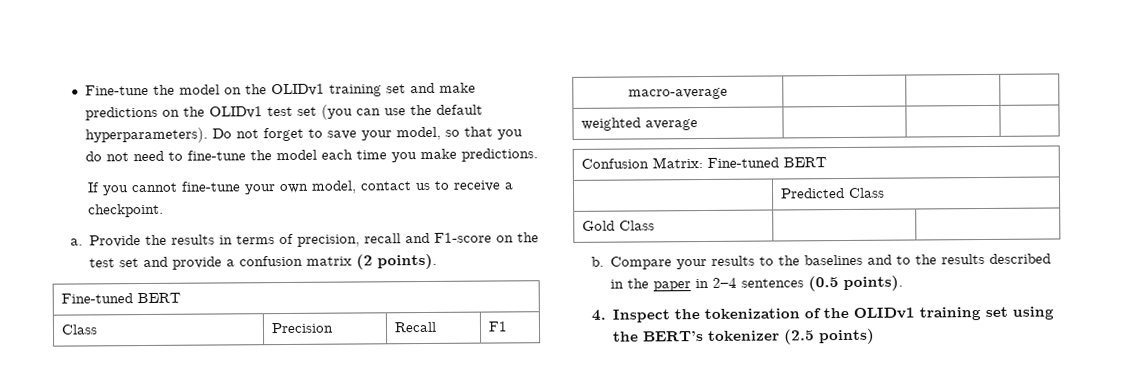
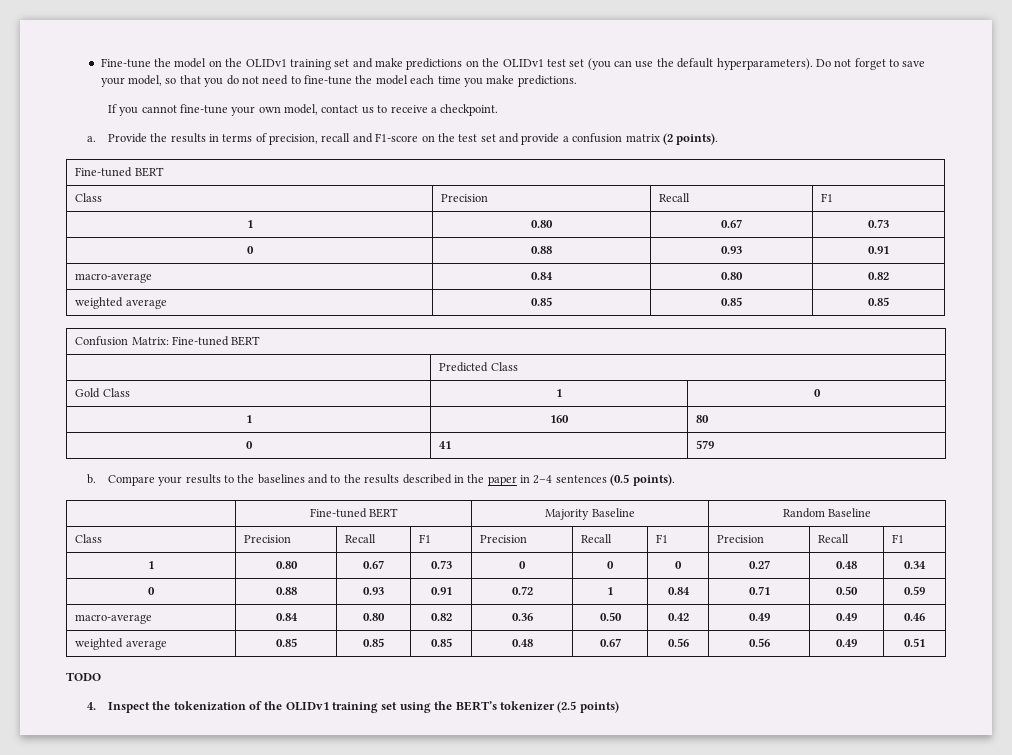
[628,87,728,100] [581,117,699,131] macro-average | | | // weighted average | | | -> [246,220,253,228] [531,220,553,228] [721,219,742,228] [868,219,889,228] [246,246,254,254] [531,246,552,254] [721,246,742,254] [868,246,889,254] [75,273,153,283] [531,272,553,280] [721,272,743,280] [868,272,889,280] [75,297,167,309] [531,297,552,306] [721,297,742,306] [868,297,889,306] 1 | 0.80 | 0.67 | 0.73 // 0 | 0.88 | 0.93 | 0.91 // macro-average | 0.84 | 0.80 | 0.82 // weighted average | 0.85 | 0.85 | 0.85
(656, 225) | -> [556,389,562,397] [813,389,821,397] [245,415,252,423] [550,415,569,423] [696,415,710,423] [245,441,253,449] [439,441,452,449] [696,440,715,449] 1 | 0 // 1 | 160 | 80 // 0 | 41 | 579
(904, 283) none -> [309,508,399,518] [545,508,635,520] [782,508,872,518] [75,534,103,543] [244,535,292,543] [345,534,377,543] [419,534,432,543] [480,535,528,543] [581,534,613,543] [656,534,669,543] [717,535,765,543] [818,534,850,543] [892,534,905,543] [148,561,154,569] [275,561,298,569] [363,560,384,569] [430,560,452,569] [519,561,526,569] [607,561,614,569] [675,561,682,569] [748,560,770,569] [836,561,857,569] [904,561,926,569] [148,587,155,595] [275,587,297,595] [363,587,384,595] [430,587,452,595] [511,586,533,595] [607,587,613,595] [667,587,690,595] [748,586,770,595] [836,586,858,595] [904,586,925,595] [75,614,153,624] [275,613,298,621] [363,613,385,621] [430,613,452,621] [511,613,533,621] [599,612,622,621] [667,613,689,621] [748,613,770,621] [836,613,857,621] [904,613,925,621] [75,638,167,650] [275,638,297,647] [363,638,384,647] [430,638,452,647] [511,639,533,647] [599,638,621,647] [667,638,689,647] [748,638,770,647] [836,639,857,647] [904,638,925,647] [66,672,101,681] // | Fine-tuned BERT | Majority Baseline | Random Baseline // Class | Precision | Recall | F1 | Precision | Recall | F1 | Precision | Recall | F1 // 1 | 0.80 | 0.67 | 0.73 | 0 | 0 | 0 | 0.27 | 0.48 | 0.34 // 0 | 0.88 | 0.93 | 0.91 | 0.72 | 1 | 0.84 | 0.71 | 0.50 | 0.59 // macro-average | 0.84 | 0.80 | 0.82 | 0.36 | 0.50 | 0.42 | 0.49 | 0.49 | 0.46 // weighted average | 0.85 | 0.85 | 0.85 | 0.48 | 0.67 | 0.56 | 0.56 | 0.49 | 0.51 // TODO

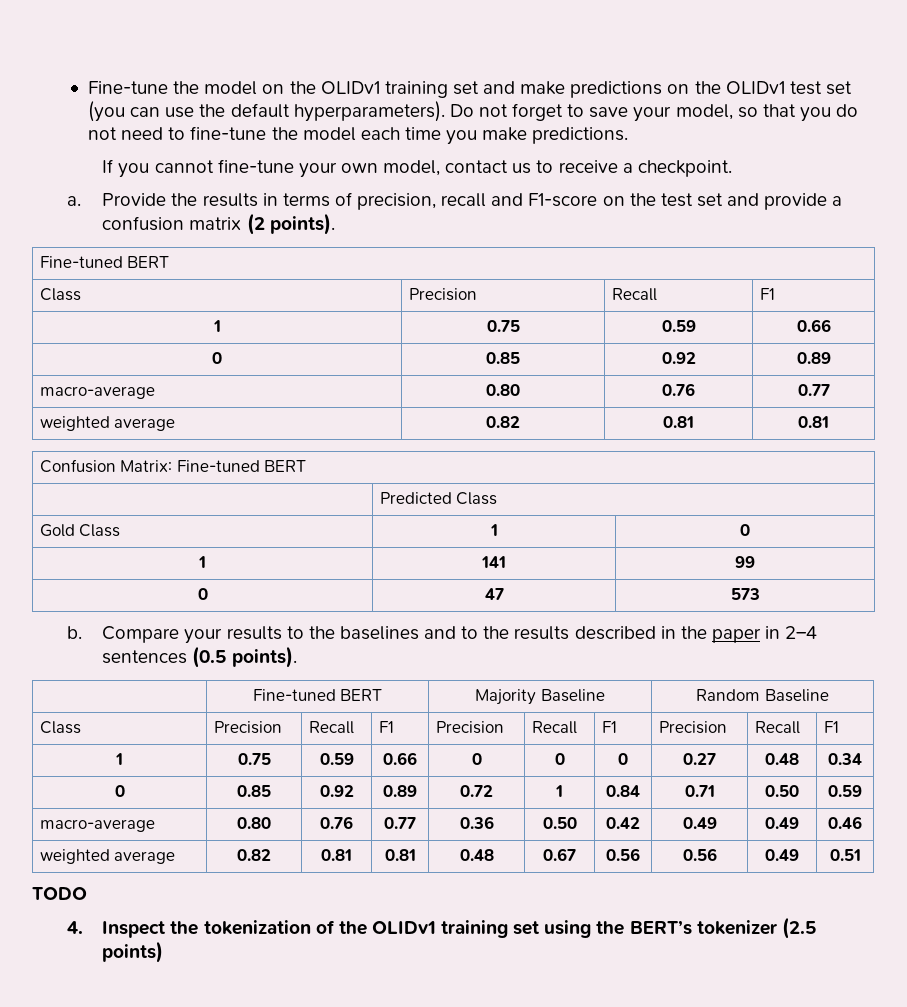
[531,220,553,228] [721,219,742,228] [868,219,889,228] [246,246,254,254] [531,246,552,254] [721,246,742,254] [868,246,889,254] [75,273,153,283] [531,272,553,280] [721,272,743,280] [868,272,889,280] [75,297,167,309] [531,297,552,306] [721,297,742,306] [868,297,889,306] 0.80 | 0.67 | 0.73 // 0 | 0.88 | 0.93 | 0.91 // macro-average | 0.84 | 0.80 | 0.82 // weighted average | 0.85 | 0.85 | 0.85 -> [486,320,520,332] [661,320,696,332] [796,319,831,332] [212,352,222,364] [486,352,520,364] [661,352,696,364] [796,352,831,364] [39,386,155,399] [486,384,520,396] [662,383,695,396] [797,384,830,396] [39,416,176,431] [486,416,520,428] [663,416,694,428] [798,416,829,428] 0.75 | 0.59 | 0.66 // 0 | 0.85 | 0.92 | 0.89 // macro-average | 0.80 | 0.76 | 0.77 // weighted average | 0.82 | 0.81 | 0.81
[550,415,569,423] [696,415,710,423] [245,441,253,449] [439,441,452,449] [696,440,715,449] 160 | 80 // 0 | 41 | 579 -> [481,556,506,568] [735,556,755,568] [197,588,208,600] [484,588,504,600] [730,588,760,600] 141 | 99 // 0 | 47 | 573
[275,561,298,569] [363,560,384,569] [430,560,452,569] 0.80 | 0.67 | 0.73 -> [237,753,271,765] [319,753,354,765] [383,752,417,765] 0.75 | 0.59 | 0.66
[275,587,297,595] [363,587,384,595] [430,587,452,595] 0.88 | 0.93 | 0.91 -> [236,785,271,797] [319,785,354,797] [383,785,417,797] 0.85 | 0.92 | 0.89
[275,613,298,621] [363,613,385,621] [430,613,452,621] | 0.84 | 0.80 | 0.82 -> [236,817,271,829] [320,816,353,829] [384,817,416,829] | 0.80 | 0.76 | 0.77
[275,638,297,647] [363,638,384,647] [430,638,452,647] 0.85 | 0.85 | 0.85 -> [236,849,271,861] [321,849,352,861] [384,849,416,861] 0.82 | 0.81 | 0.81

